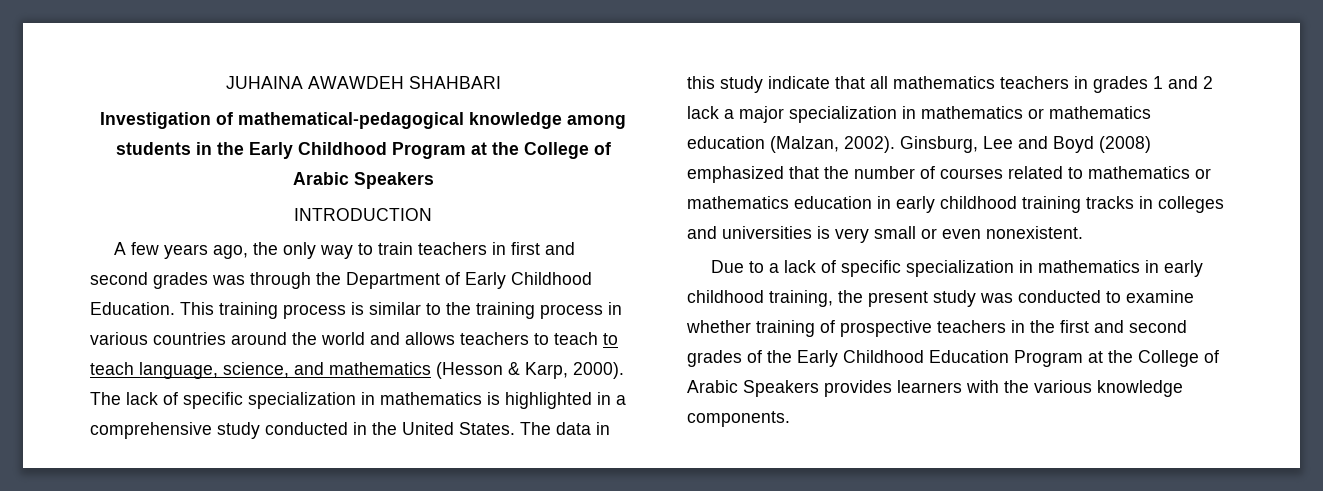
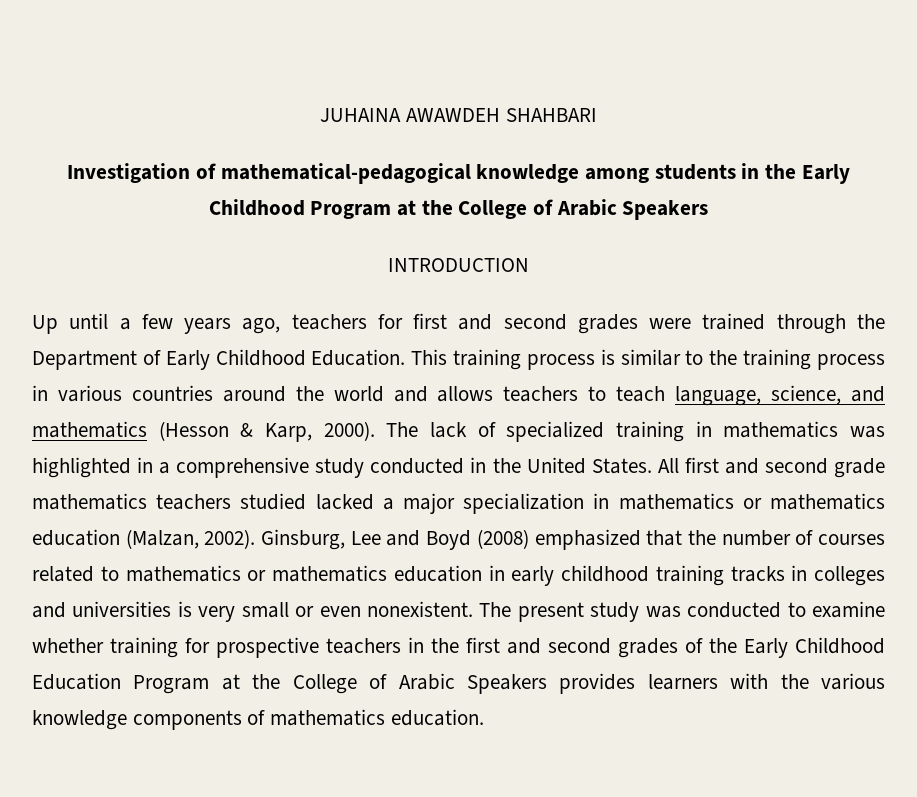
[113,242,575,259] [90,272,245,289] A few years ago, the only way to train teachers in first and second grades was -> [32,313,766,334] Up until a few years ago, teachers for first and second grades were trained
[603,333,618,345] [90,362,134,375] to teach -> (666, 394) none
[183,392,500,409] specific specialization in mathematics is -> [506,421,885,442] specialized training in mathematics was
[520,422,610,435] [687,76,1213,93] [687,106,719,119] The data in this study indicate that all mathematics teachers in grades 1 and 2 lack -> [657,457,885,478] [32,493,374,510] All first and second grade mathematics teachers studied lacked
[710,260,1203,277] [687,290,863,307] // Due to a lack of specific specialization in mathematics in early childhood training, the -> [479,602,512,617] The
[820,320,835,333] of -> [185,638,210,653] for
[687,411,790,427] components. -> [132,709,484,730] components of mathematics education.

